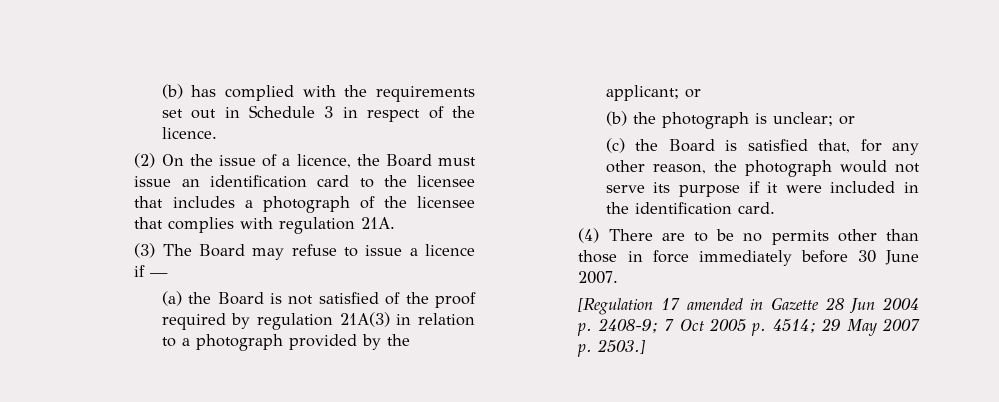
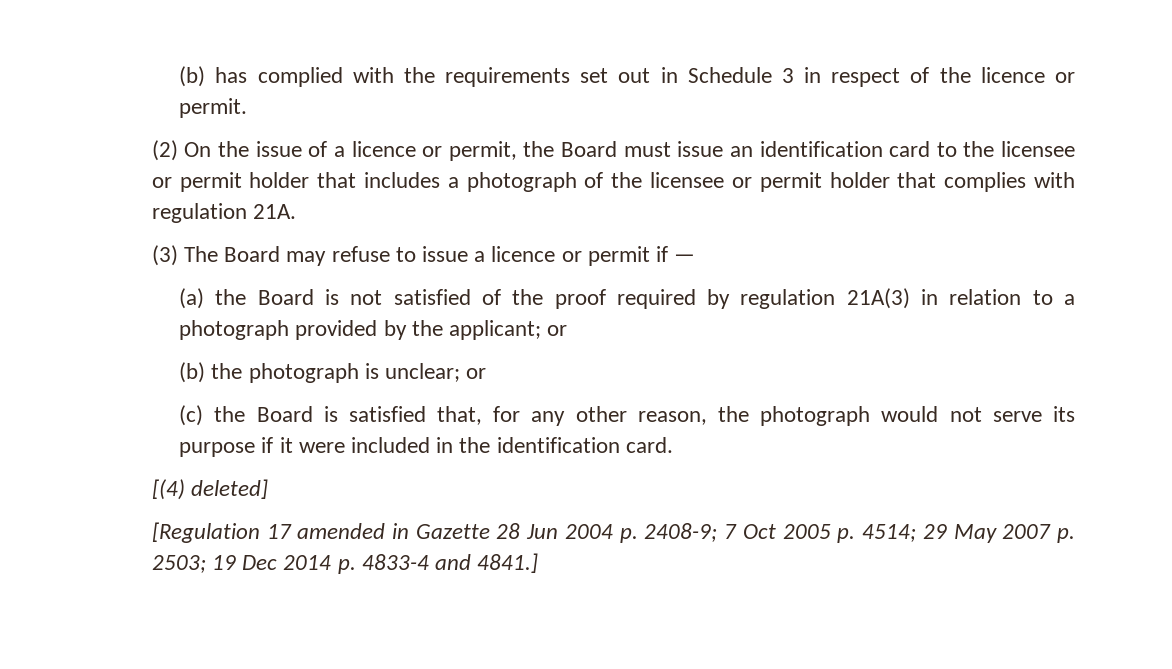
[161,127,217,139] licence. -> [980,67,1076,83] [179,98,248,118] licence or permit.
[296,154,351,168] licence, -> [351,141,517,161] licence or permit,
(476, 181) none -> [151,172,310,192] or permit holder
(476, 202) none -> [731,172,890,192] or permit holder
(475, 250) none -> [561,246,650,266] or permit
[578,228,919,245] [578,250,919,266] [578,271,619,284] (4) There are to be no permits other than those in force immediately before 30 June 2007. -> [151,479,268,500] [(4) deleted]
[597,339,647,354] 2503.] -> [151,553,539,574] 2503; 19 Dec 2014 p. 4833-4 and 4841.]

